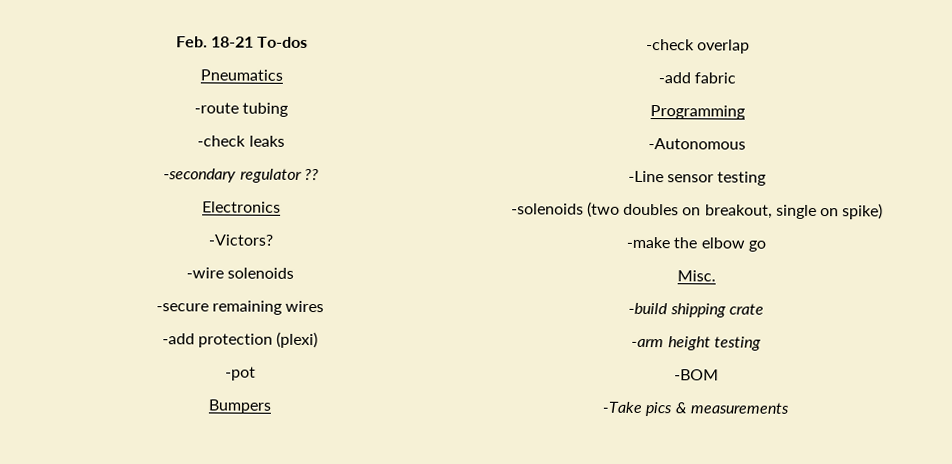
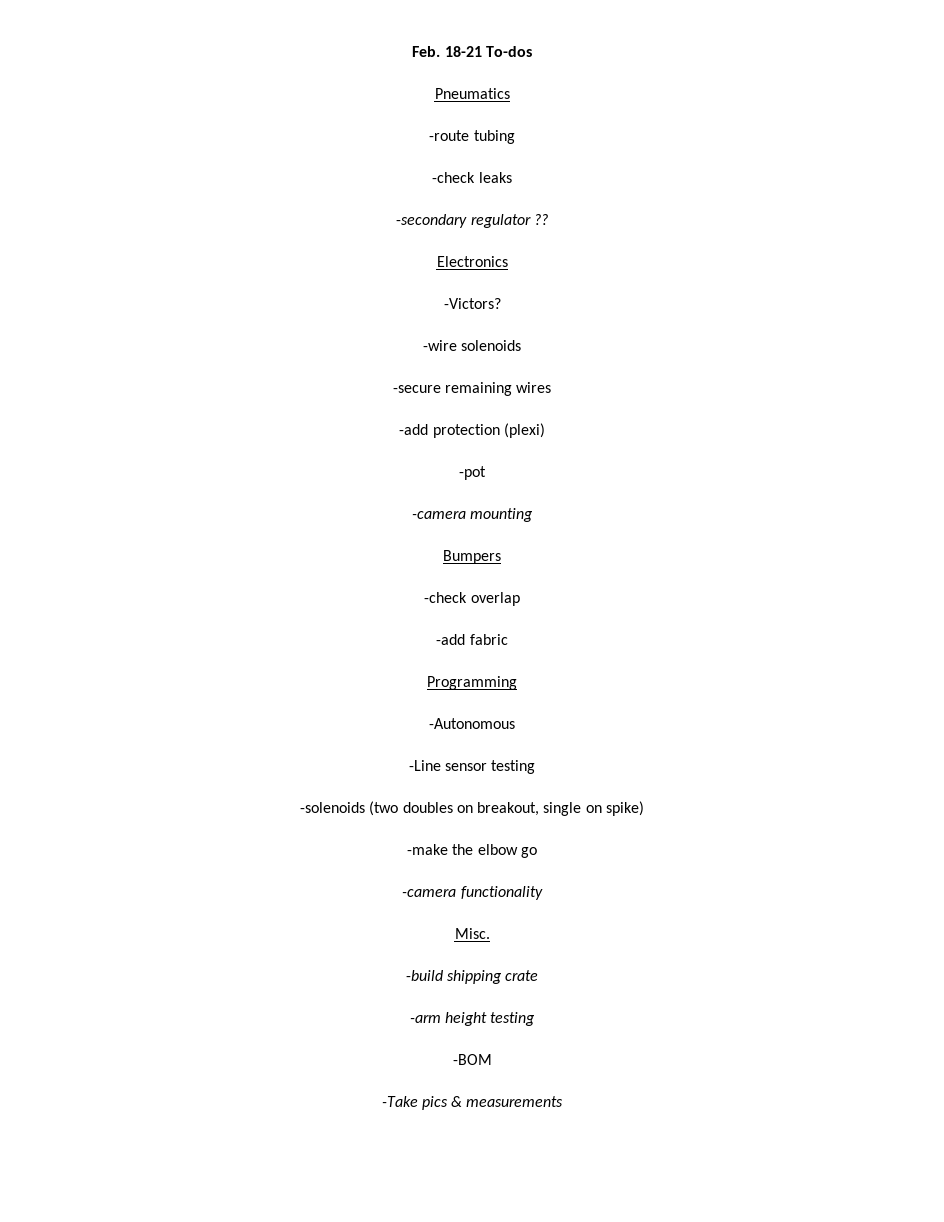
(256, 373) none -> [411,508,534,522] // -camera mounting
(766, 246) none -> [402,886,543,900] // -camera functionality

